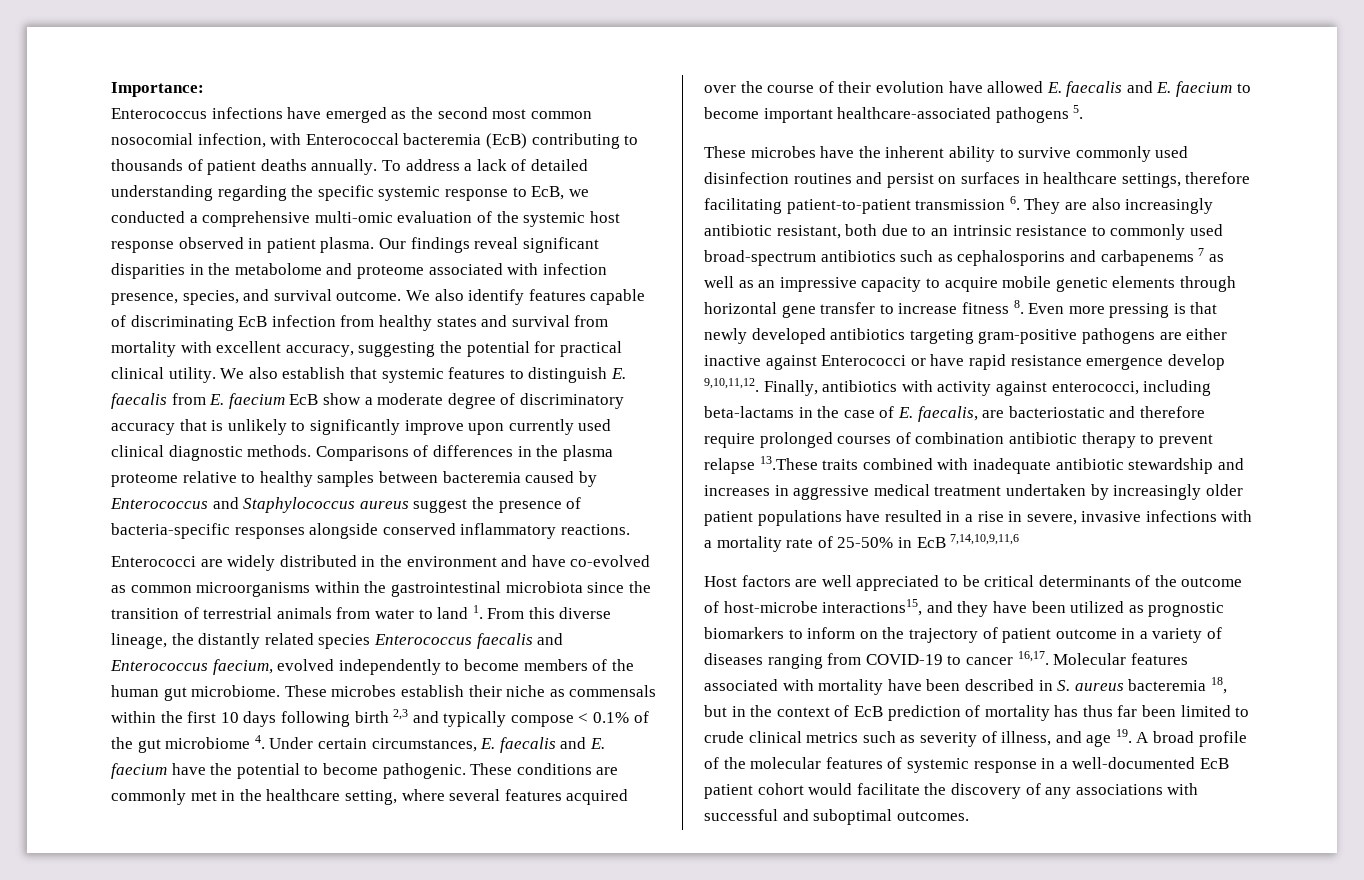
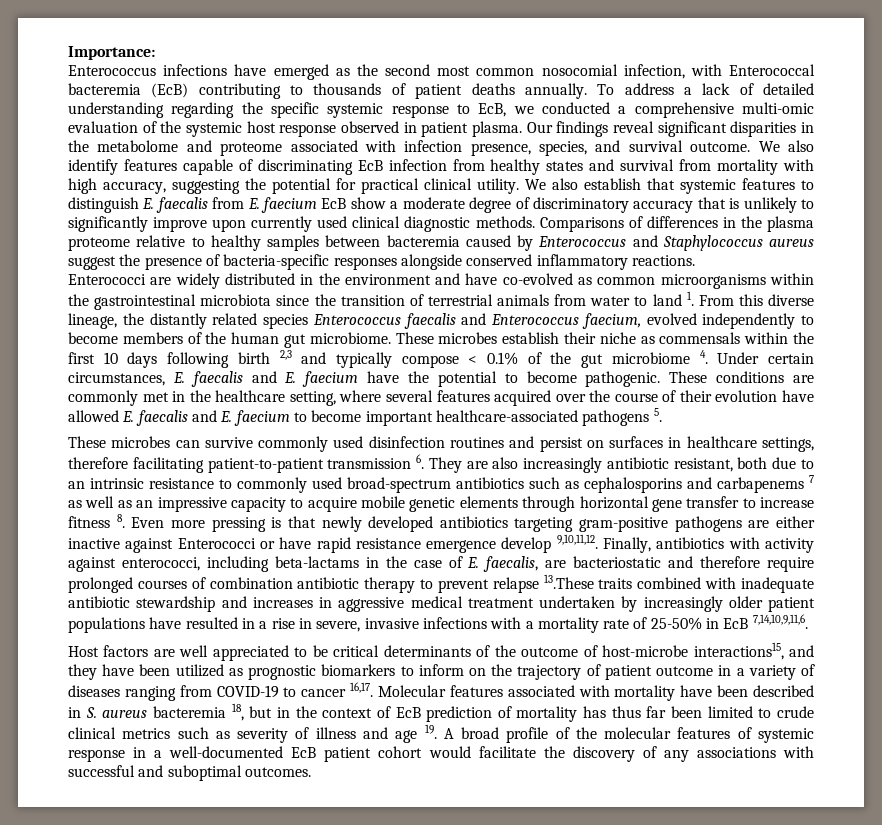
[216,341,282,353] excellent -> [68,178,97,194] high
[820,146,1014,162] have the inherent ability to -> [175,440,200,448] can
[950,534,1020,545] 7,14,10,9,11,6 -> [752,614,808,629] 7,14,10,9,11,6.
[1001,731,1052,746] illness, -> [315,727,356,739] illness

